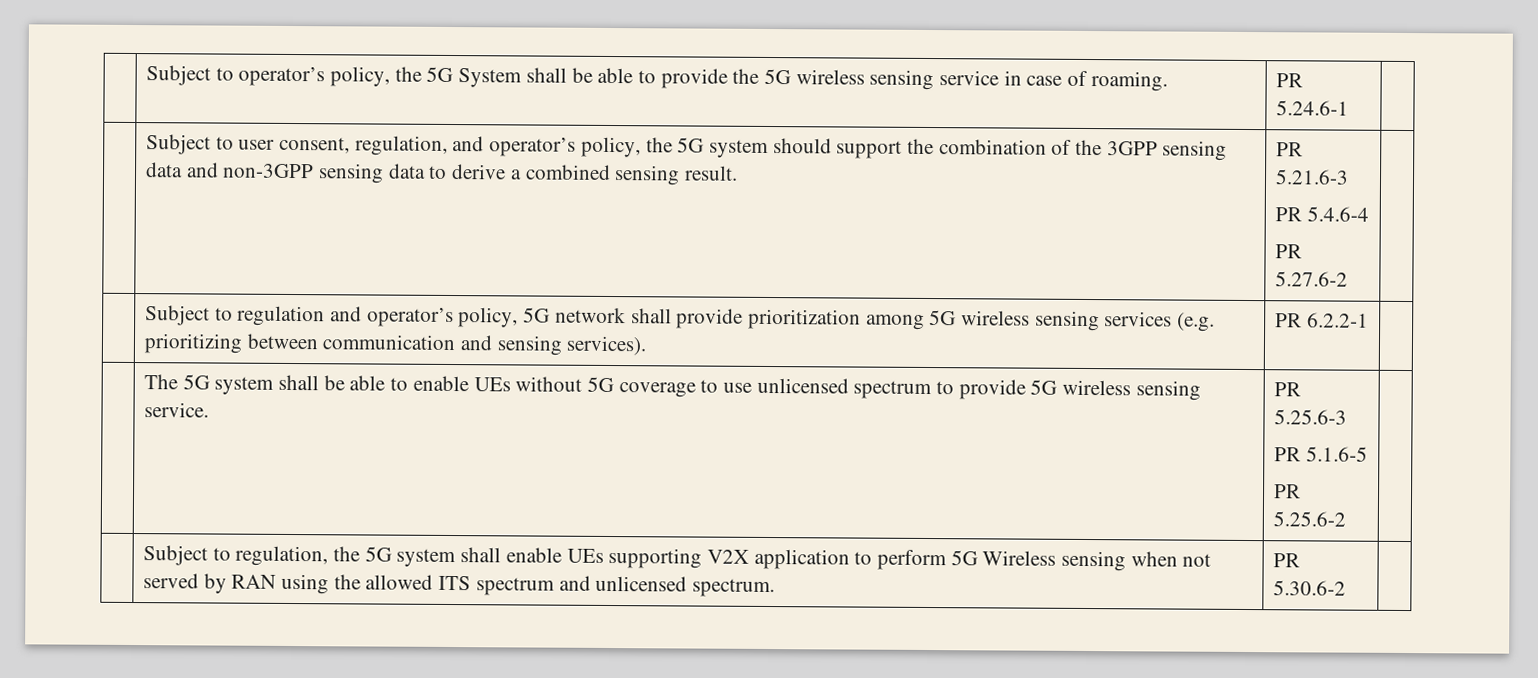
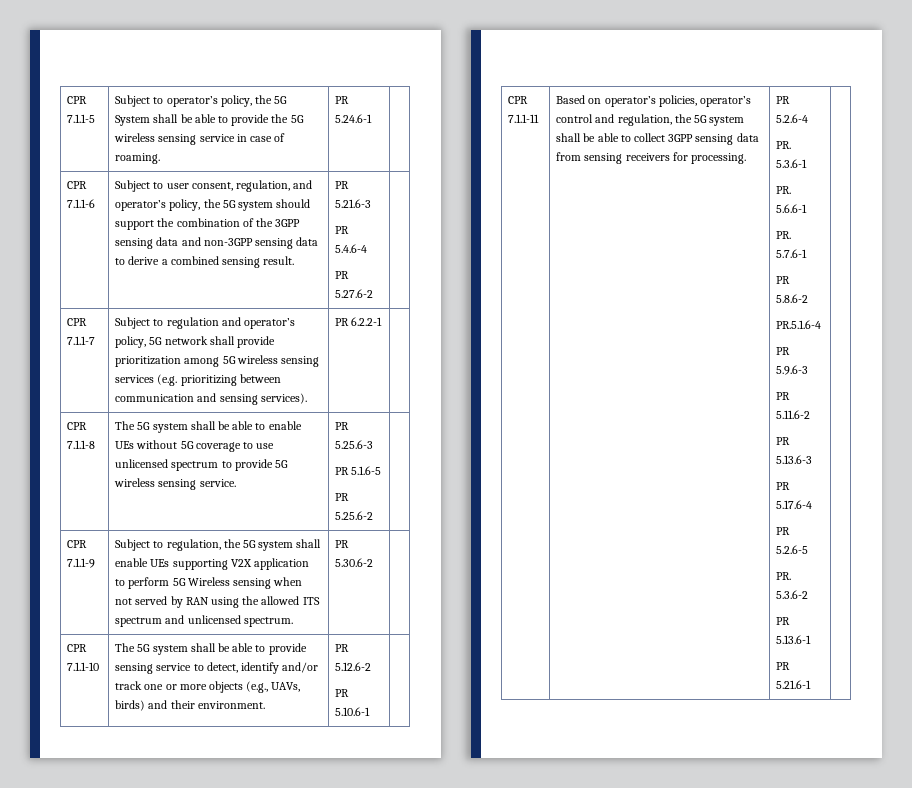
(146, 75) none -> [67,96,88,104] [67,114,96,123] CPR 7.1.1-5
(1350, 108) none -> [67,181,88,189] [67,199,96,208] CPR 7.1.1-6
(1349, 279) none -> [67,318,88,326] [67,336,96,345] CPR 7.1.1-7
(1369, 320) none -> [67,422,88,430] [67,440,96,449] CPR 7.1.1-8
(1347, 519) none -> [67,540,88,548] [67,558,96,568] CPR 7.1.1-9
(1347, 588) none -> [67,644,88,652] [67,662,100,671] [115,643,307,655] [115,662,319,674] [115,681,301,693] [115,700,265,711] [335,644,350,652] [335,662,372,671] [335,689,350,697] [335,707,371,716] [508,96,529,104] [508,114,540,123] [556,95,752,107] [556,114,745,126] [556,133,759,145] [556,152,747,164] [776,96,791,104] [776,114,809,123] [776,141,792,149] [776,159,808,168] [776,186,792,194] [776,204,808,213] [776,231,792,239] [776,249,808,258] [776,276,791,284] [776,294,809,303] [776,320,822,329] [776,347,791,355] [776,365,809,375] [776,392,791,400] [776,410,811,419] [776,437,791,445] [776,455,813,464] [776,482,791,490] [776,500,813,509] [776,527,791,535] [776,545,809,554] [776,572,792,580] [776,590,809,599] [776,617,791,625] [776,635,812,644] [776,662,791,670] [776,680,812,689] // CPR 7.1.1-10 | The 5G system shall be able to provide sensing service to detect, identify and/or track one or more objects (e.g., UAVs, birds) and their environment. | PR 5.12.6-2 // PR 5.10.6-1 | // CPR 7.1.1-11 | Based on operator’s policies, operator’s control and regulation, the 5G system shall be able to collect 3GPP sensing data from sensing receivers for processing. | PR 5.2.6-4 // PR. 5.3.6-1 // PR. 5.6.6-1 // PR. 5.7.6-1 // PR 5.8.6-2 // PR.5.1.6-4 // PR 5.9.6-3 // PR 5.11.6-2 // PR 5.13.6-3 // PR 5.17.6-4 // PR 5.2.6-5 // PR. 5.3.6-2 // PR 5.13.6-1 // PR 5.21.6-1 |

